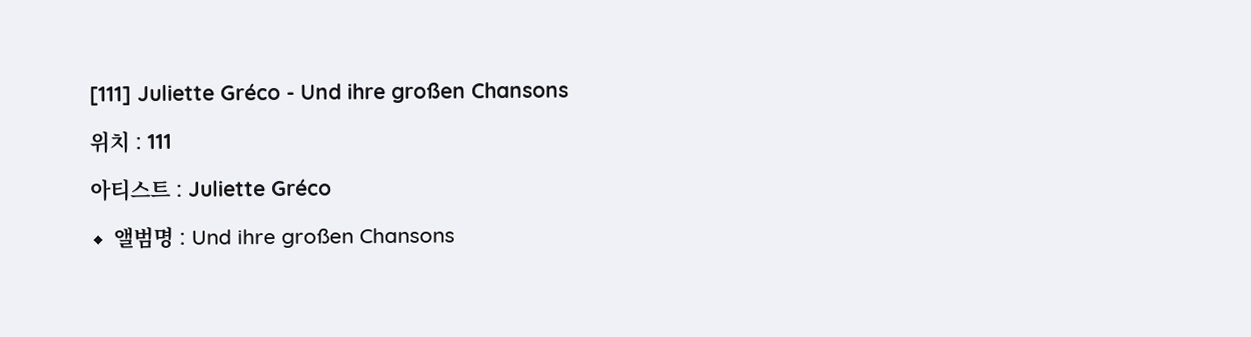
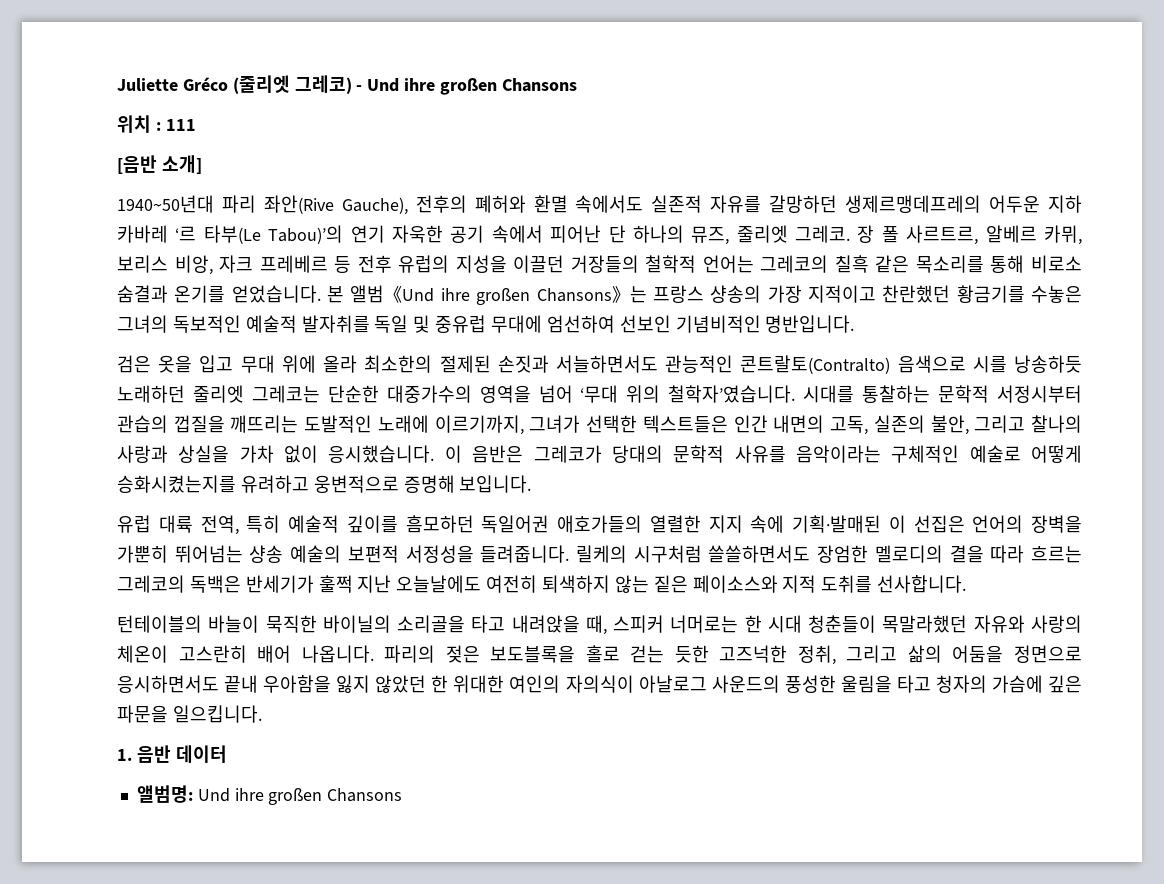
[89,82,281,106] [111] Juliette Gréco -> [117,75,352,94] Juliette Gréco (줄리엣 그레코)
[90,177,332,202] [113,226,187,250] 아티스트 : Juliette Gréco // 앨범명 : -> [117,155,202,174] [117,195,1082,215] [117,225,1083,245] [117,255,1082,275] [117,285,1083,305] [117,315,855,333] [117,355,1082,374] [117,385,1082,403] [117,415,1083,435] [117,445,1083,463] [117,475,532,493] [117,515,1082,535] [117,545,1082,563] [117,575,967,593] [117,615,1082,635] [117,645,1082,665] [117,675,1082,693] [117,705,262,723] [117,745,227,763] [136,785,193,803] [음반 소개] // 1940~50년대 파리 좌안(Rive Gauche), 전후의 폐허와 환멸 속에서도 실존적 자유를 갈망하던 생제르맹데프레의 어두운 지하 카바레 ‘르 타부(Le Tabou)’의 연기 자욱한 공기 속에서 피어난 단 하나의 뮤즈, 줄리엣 그레코. 장 폴 사르트르, 알베르 카뮈, 보리스 비앙, 자크 프레베르 등 전후 유럽의 지성을 이끌던 거장들의 철학적 언어는 그레코의 칠흑 같은 목소리를 통해 비로소 숨결과 온기를 얻었습니다. 본 앨범《Und ihre großen Chansons》는 프랑스 샹송의 가장 지적이고 찬란했던 황금기를 수놓은 그녀의 독보적인 예술적 발자취를 독일 및 중유럽 무대에 엄선하여 선보인 기념비적인 명반입니다. // 검은 옷을 입고 무대 위에 올라 최소한의 절제된 손짓과 서늘하면서도 관능적인 콘트랄토(Contralto) 음색으로 시를 낭송하듯 노래하던 줄리엣 그레코는 단순한 대중가수의 영역을 넘어 ‘무대 위의 철학자’였습니다. 시대를 통찰하는 문학적 서정시부터 관습의 껍질을 깨뜨리는 도발적인 노래에 이르기까지, 그녀가 선택한 텍스트들은 인간 내면의 고독, 실존의 불안, 그리고 찰나의 사랑과 상실을 가차 없이 응시했습니다. 이 음반은 그레코가 당대의 문학적 사유를 음악이라는 구체적인 예술로 어떻게 승화시켰는지를 유려하고 웅변적으로 증명해 보입니다. // 유럽 대륙 전역, 특히 예술적 깊이를 흠모하던 독일어권 애호가들의 열렬한 지지 속에 기획·발매된 이 선집은 언어의 장벽을 가뿐히 뛰어넘는 샹송 예술의 보편적 서정성을 들려줍니다. 릴케의 시구처럼 쓸쓸하면서도 장엄한 멜로디의 결을 따라 흐르는 그레코의 독백은 반세기가 훌쩍 지난 오늘날에도 여전히 퇴색하지 않는 짙은 페이소스와 지적 도취를 선사합니다. // 턴테이블의 바늘이 묵직한 바이닐의 소리골을 타고 내려앉을 때, 스피커 너머로는 한 시대 청춘들이 목말라했던 자유와 사랑의 체온이 고스란히 배어 나옵니다. 파리의 젖은 보도블록을 홀로 걷는 듯한 고즈넉한 정취, 그리고 삶의 어둠을 정면으로 응시하면서도 끝내 우아함을 잃지 않았던 한 위대한 여인의 자의식이 아날로그 사운드의 풍성한 울림을 타고 청자의 가슴에 깊은 파문을 일으킵니다. // 1. 음반 데이터 // 앨범명:

